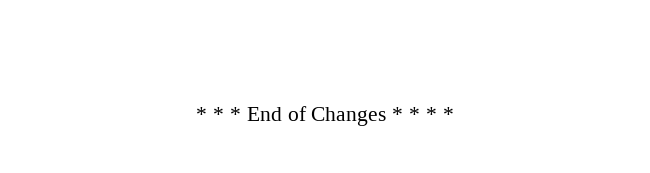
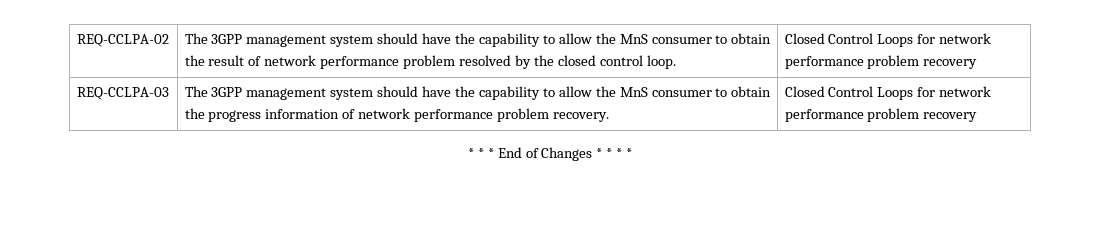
(196, 114) none -> [76,34,169,47] [184,33,772,47] [184,55,676,69] [784,33,992,47] [784,55,978,69] [76,87,169,100] [184,86,772,100] [184,108,609,122] [784,86,992,100] [784,108,978,122] REQ-CCLPA-02 | The 3GPP management system should have the capability to allow the MnS consumer to obtain the result of network performance problem resolved by the closed control loop. | Closed Control Loops for network performance problem recovery // REQ-CCLPA-03 | The 3GPP management system should have the capability to allow the MnS consumer to obtain the progress information of network performance problem recovery. | Closed Control Loops for network performance problem recovery //

